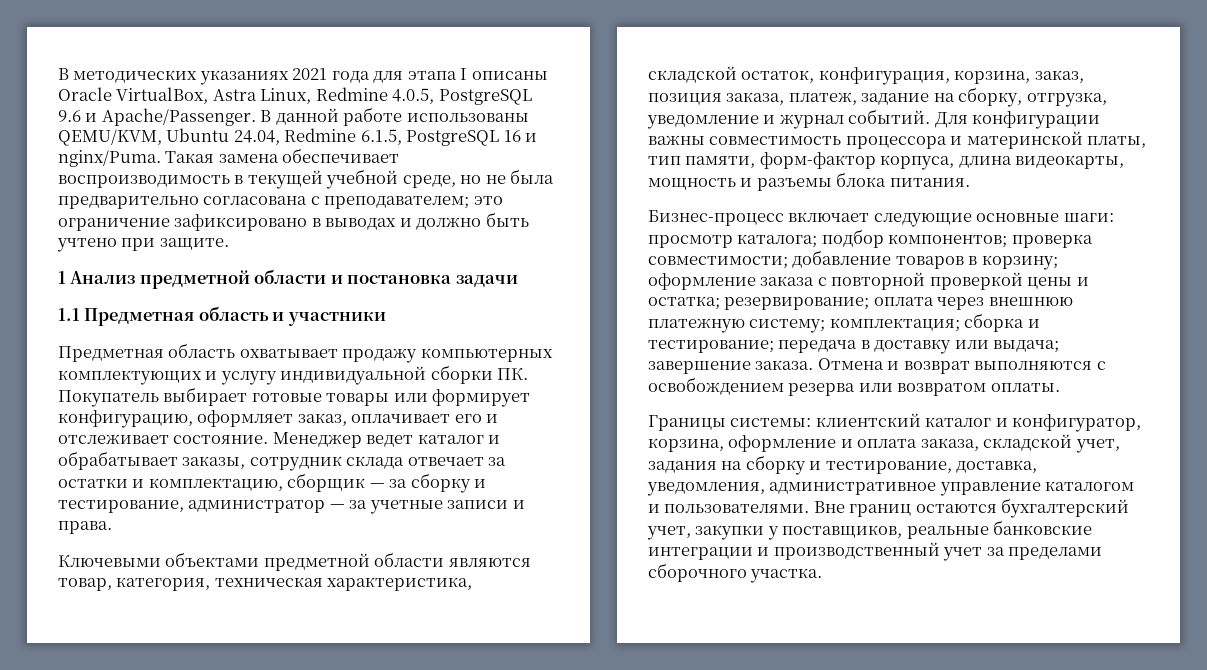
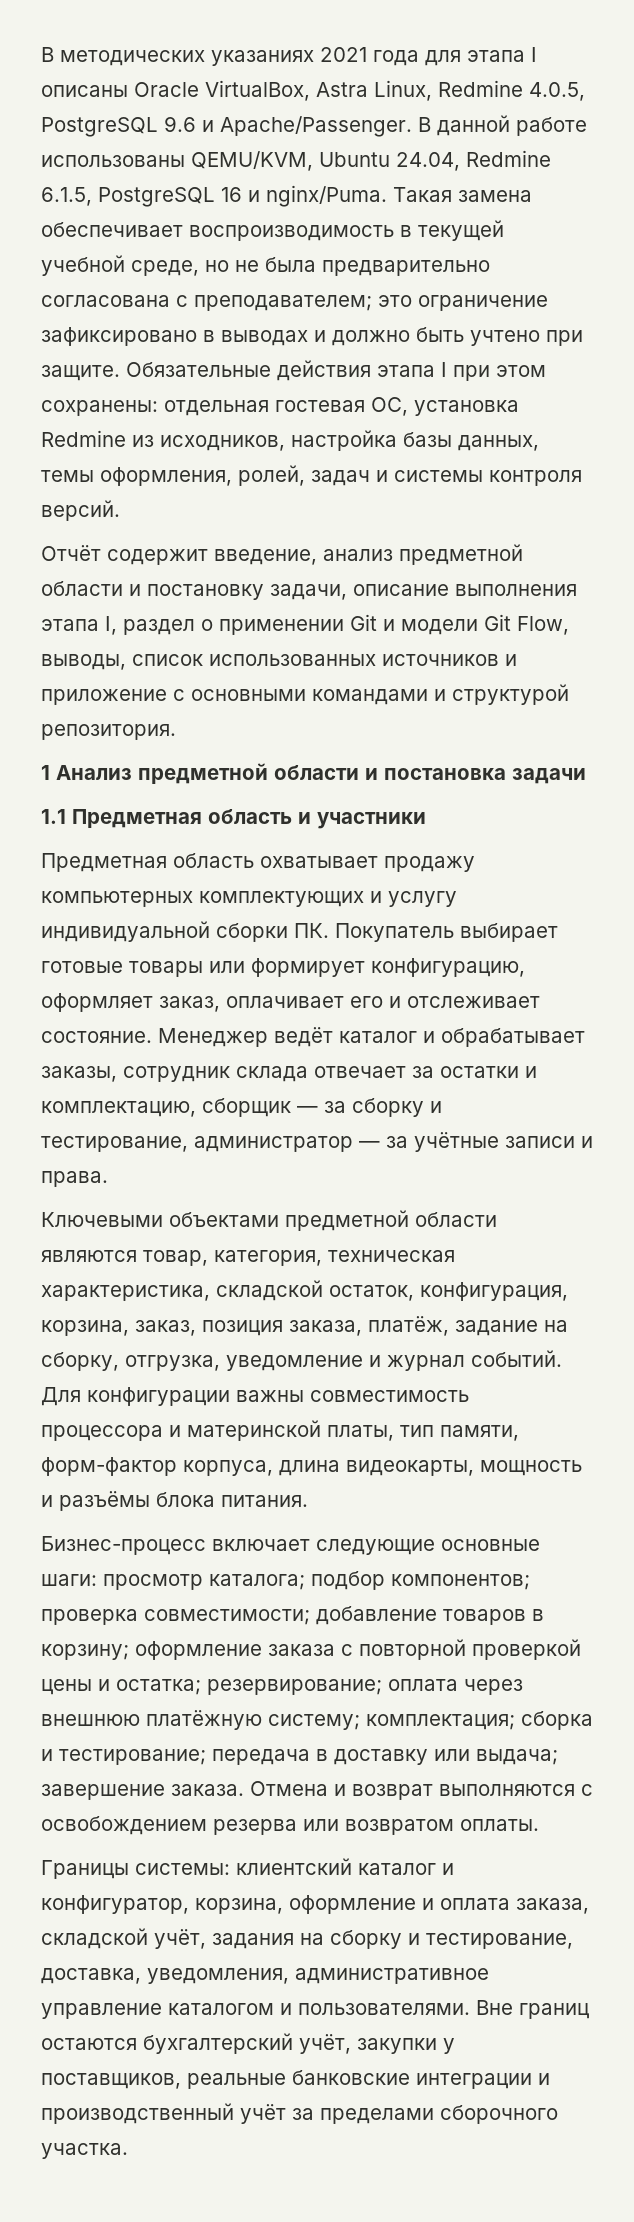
(229, 244) none -> [126,360,546,381] [41,397,519,416] [41,430,539,451] [41,465,582,486] [41,500,120,521] [41,544,523,565] [41,581,577,600] [41,614,569,635] [41,654,517,670] [41,684,569,705] [41,724,176,740] Обязательные действия этапа I при этом сохранены: отдельная гостевая ОС, установка Redmine из исходников, настройка базы данных, темы оформления, ролей, задач и системы контроля версий. // Отчёт содержит введение, анализ предметной области и постановку задачи, описание выполнения этапа I, раздел о применении Git и модели Git Flow, выводы, список использованных источников и приложение с основными командами и структурой репозитория.
[366,435,414,447] ведет -> [274,1027,333,1047] ведёт
[369,500,443,514] учетные -> [414,1132,499,1152] учётные
[788,92,857,105] платеж, -> [368,1316,449,1336] платёж,
[756,178,832,191] разъемы -> [59,1491,150,1511] разъёмы
[648,318,745,333] платежную -> [146,1710,262,1730] платёжную
[1075,439,1120,453] учет, -> [154,1929,206,1949] учёт,
[647,526,691,540] учет, -> [299,2034,351,2054] учёт,
[943,547,983,561] учет -> [240,2104,286,2124] учёт

